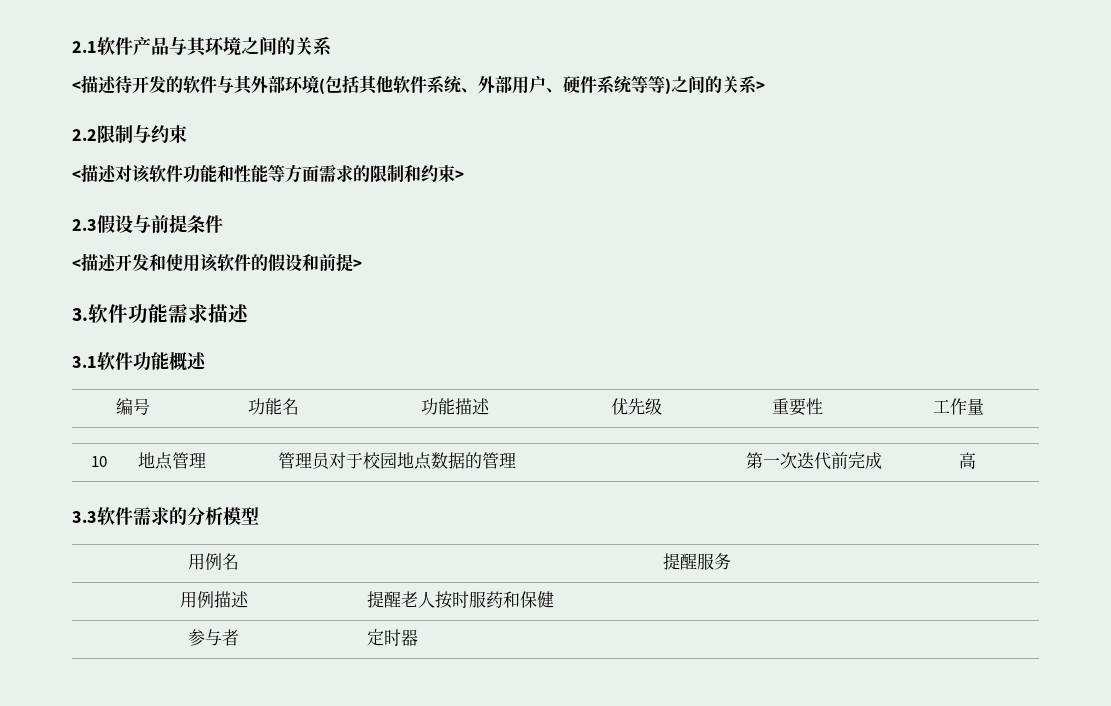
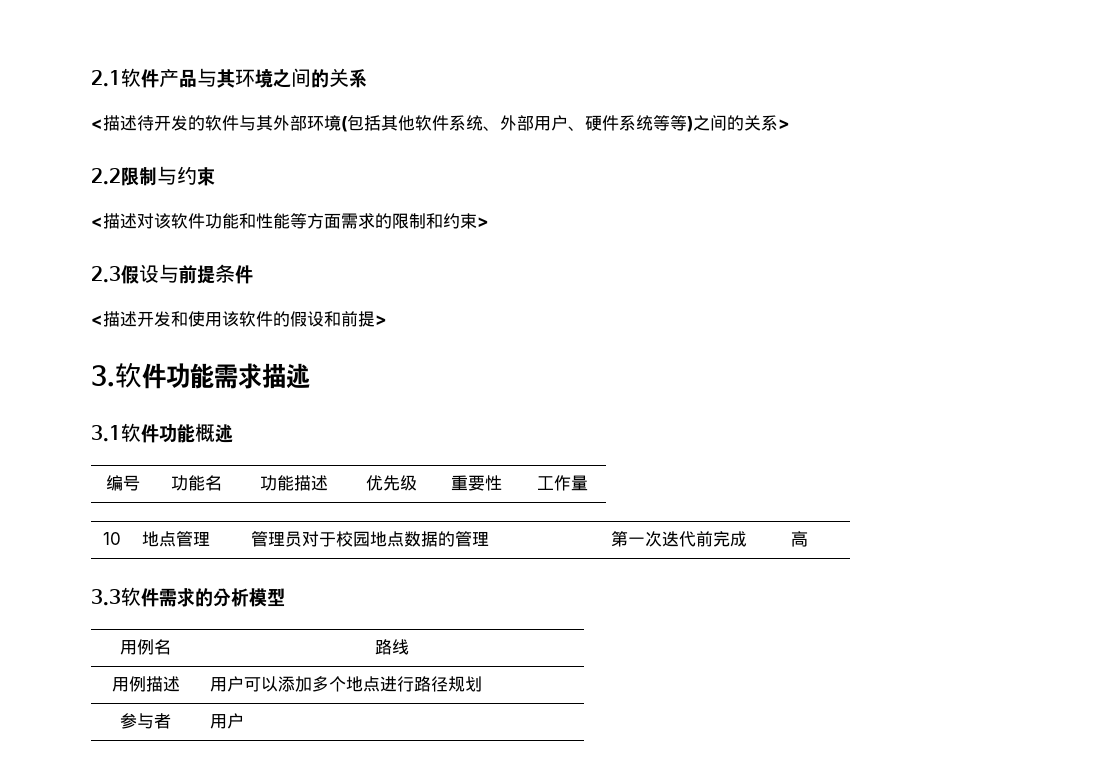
[662,553,731,570] 提醒服务 -> [374,639,409,655] 路线
[367,591,555,609] 提醒老人按时服药和保健 -> [209,676,482,692] 用户可以添加多个地点进行路径规划
[367,629,419,646] 定时器 -> [209,713,244,729] 用户

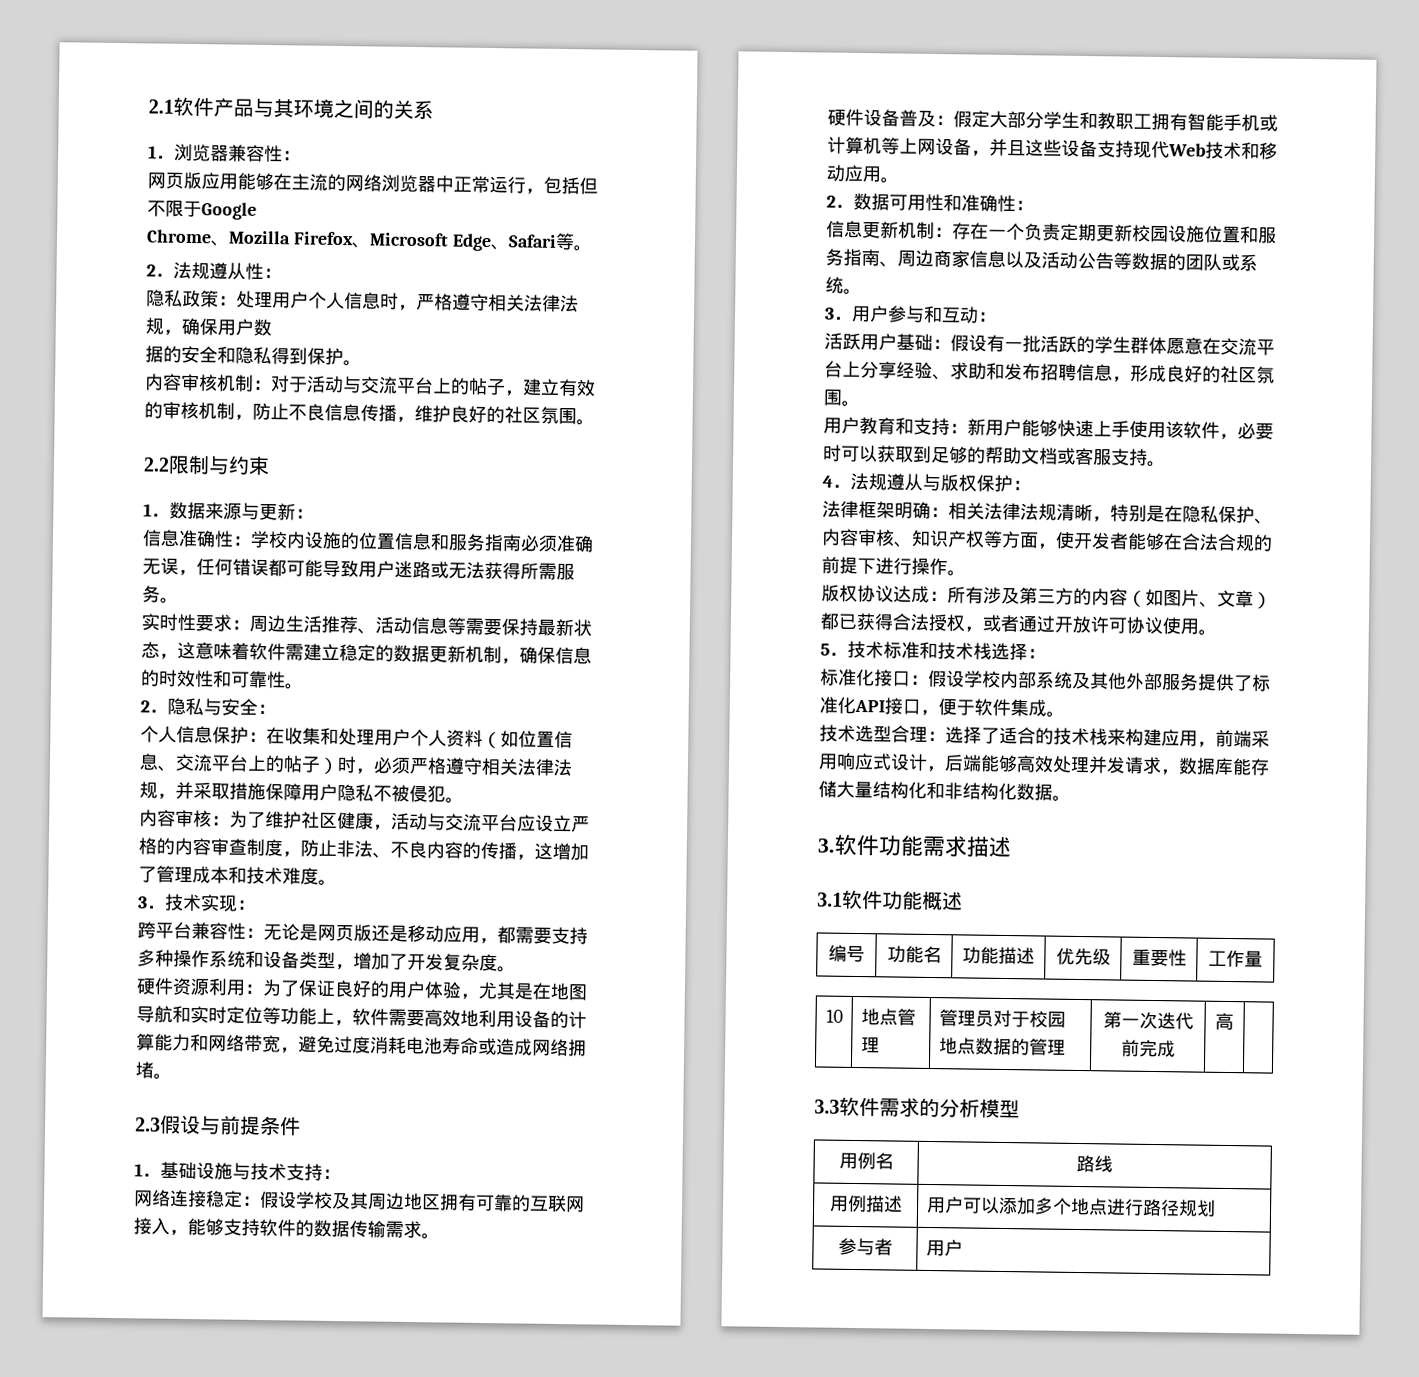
[91,115,790,132] [91,166,215,186] [91,213,489,229] <描述待开发的软件与其外部环境(包括其他软件系统、外部用户、硬件系统等等)之间的关系> // 2.2限制与约束 // <描述对该软件功能和性能等方面需求的限制和约束> -> [148,143,301,163] [147,171,598,195] [147,199,257,220] [146,229,592,252] [146,261,282,280] [146,289,579,313] [145,317,272,337] [145,345,362,367] [144,373,596,397] [144,401,595,426] [143,454,270,476] [143,501,314,521] [142,529,594,553] [142,557,575,581] [142,585,179,604] [141,613,592,637] [141,641,592,665] [140,669,304,690] [140,697,276,716] [140,725,573,749] [139,753,573,777] [139,781,464,804] [139,809,590,833] [138,837,589,861] [138,865,337,887] [137,893,256,912] [137,921,588,945] [137,949,516,973] [136,977,588,1001] [136,1005,587,1029] [136,1033,587,1057] [135,1061,172,1080] 1．浏览器兼容性： // 网页版应用能够在主流的网络浏览器中正常运行，包括但不限于Google // Chrome、Mozilla Firefox、Microsoft Edge、Safari等。 // 2．法规遵从性： // 隐私政策：处理用户个人信息时，严格遵守相关法律法规，确保用户数 // 据的安全和隐私得到保护。 // 内容审核机制：对于活动与交流平台上的帖子，建立有效的审核机制，防止不良信息传播，维护良好的社区氛围。 // 2.2限制与约束 // 1．数据来源与更新： // 信息准确性：学校内设施的位置信息和服务指南必须准确无误，任何错误都可能导致用户迷路或无法获得所需服务。 // 实时性要求：周边生活推荐、活动信息等需要保持最新状态，这意味着软件需建立稳定的数据更新机制，确保信息的时效性和可靠性。 // 2．隐私与安全： // 个人信息保护：在收集和处理用户个人资料（如位置信息、交流平台上的帖子）时，必须严格遵守相关法律法规，并采取措施保障用户隐私不被侵犯。 // 内容审核：为了维护社区健康，活动与交流平台应设立严格的内容审查制度，防止非法、不良内容的传播，这增加了管理成本和技术难度。 // 3．技术实现： // 跨平台兼容性：无论是网页版还是移动应用，都需要支持多种操作系统和设备类型，增加了开发复杂度。 // 硬件资源利用：为了保证良好的用户体验，尤其是在地图导航和实时定位等功能上，软件需要高效地利用设备的计算能力和网络带宽，避免过度消耗电池寿命或造成网络拥堵。
[91,311,387,327] <描述开发和使用该软件的假设和前提> -> [134,1161,341,1181] [133,1189,585,1213] [133,1217,440,1240] [827,108,1278,132] [827,136,1278,160] [826,164,899,184] [826,192,1034,213] [826,220,1277,244] [825,248,1258,272] [825,276,862,296] [824,305,997,324] [824,332,1275,356] [824,360,1275,384] [823,389,860,407] [823,416,1274,441] [823,444,1166,468] [822,472,1031,493] [822,500,1273,525] [821,528,1273,552] [821,556,966,577] [821,584,1272,609] [820,612,1217,636] [820,640,1046,661] [820,668,1271,692] [819,696,1065,718] [819,724,1270,748] [818,752,1270,776] [818,780,1071,802] 1．基础设施与技术支持： // 网络连接稳定：假设学校及其周边地区拥有可靠的互联网接入，能够支持软件的数据传输需求。 // 硬件设备普及：假定大部分学生和教职工拥有智能手机或计算机等上网设备，并且这些设备支持现代Web技术和移动应用。 // 2．数据可用性和准确性： // 信息更新机制：存在一个负责定期更新校园设施位置和服务指南、周边商家信息以及活动公告等数据的团队或系统。 // 3．用户参与和互动： // 活跃用户基础：假设有一批活跃的学生群体愿意在交流平台上分享经验、求助和发布招聘信息，形成良好的社区氛围。 // 用户教育和支持：新用户能够快速上手使用该软件，必要时可以获取到足够的帮助文档或客服支持。 // 4．法规遵从与版权保护： // 法律框架明确：相关法律法规清晰，特别是在隐私保护、内容审核、知识产权等方面，使开发者能够在合法合规的前提下进行操作。 // 版权协议达成：所有涉及第三方的内容（如图片、文章）都已获得合法授权，或者通过开放许可协议使用。 // 5．技术标准和技术栈选择： // 标准化接口：假设学校内部系统及其他外部服务提供了标准化API接口，便于软件集成。 // 技术选型合理：选择了适合的技术栈来构建应用，前端采用响应式设计，后端能够高效处理并发请求，数据库能存储大量结构化和非结构化数据。

